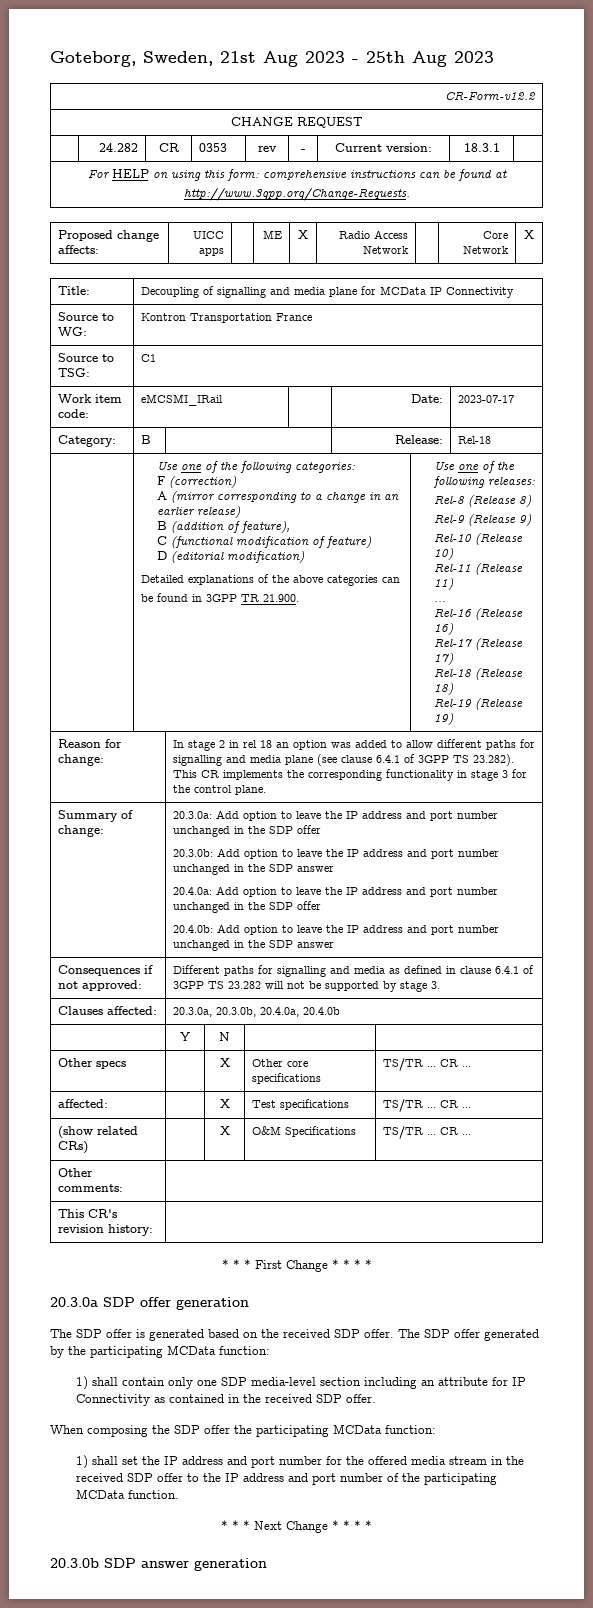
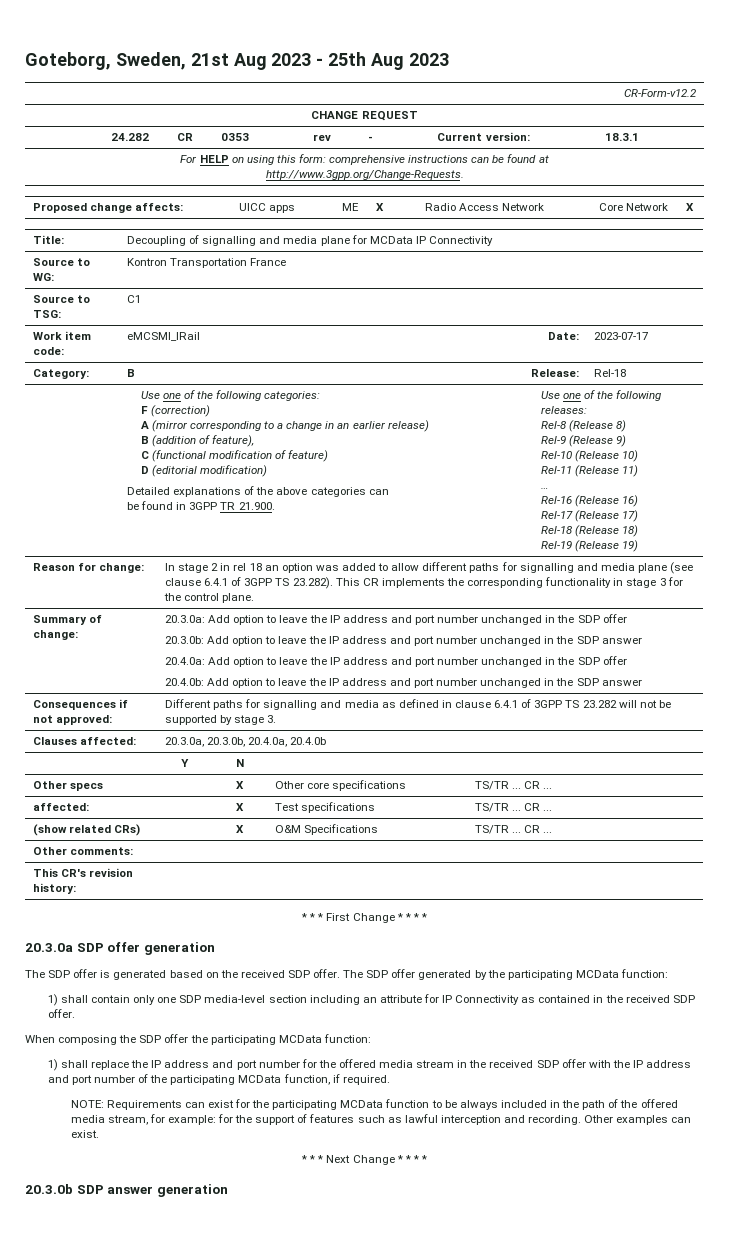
[121,1456,138,1465] set -> [91,1060,130,1070] replace
[186,1473,199,1482] to -> [588,1060,611,1068] with
[127,1490,179,1499] function. -> [283,1074,390,1085] [70,1099,678,1110] [70,1114,692,1125] [70,1130,99,1138] function, if required. // NOTE: Requirements can exist for the participating MCData function to be always included in the path of the offered media stream, for example: for the support of features such as lawful interception and recording. Other examples can exist.

